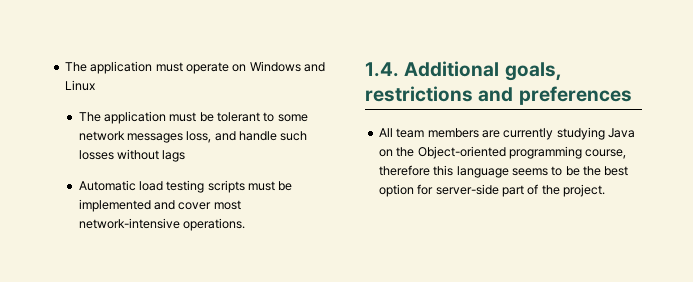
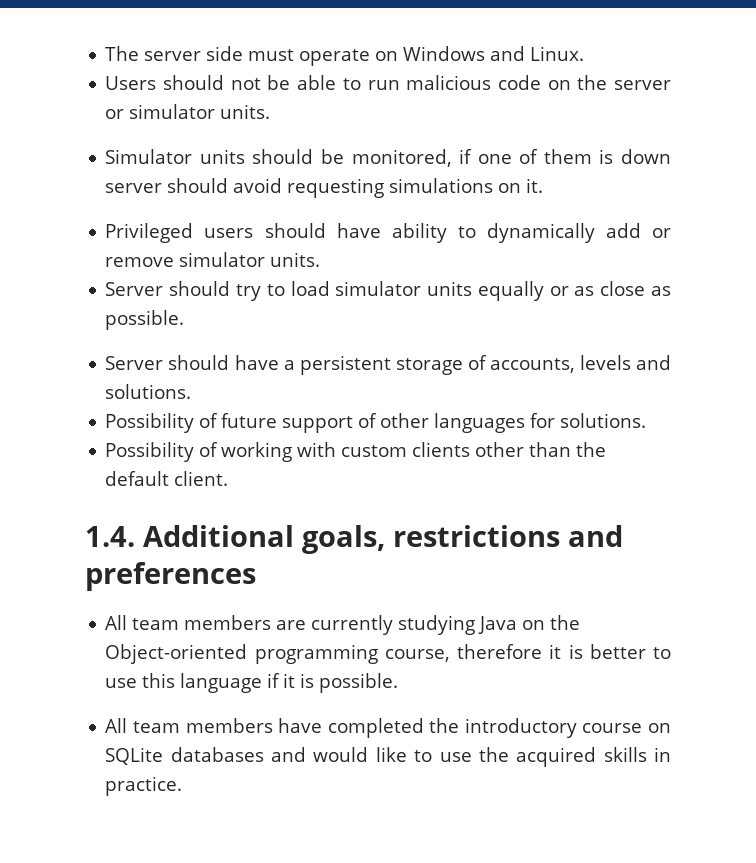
[64,61,153,74] The application -> [105,46,244,61] The server side
[64,80,95,91] [78,111,308,124] [78,131,308,143] [78,149,186,162] [78,180,293,193] [78,199,241,212] [78,218,245,231] Linux // The application must be tolerant to some network messages loss, and handle such losses without lags // Automatic load testing scripts must be implemented and cover most network-intensive operations. -> [530,46,585,61] [105,75,671,90] [105,104,271,119] [105,149,671,167] [105,178,544,198] [105,223,671,243] [105,252,321,267] [105,281,671,301] [105,310,185,330] [105,355,671,375] [105,384,192,399] [105,413,647,433] [105,442,607,462] [105,471,229,486] Linux. // Users should not be able to run malicious code on the server or simulator units. // Simulator units should be monitored, if one of them is down server should avoid requesting simulations on it. // Privileged users should have ability to dynamically add or remove simulator units. // Server should try to load simulator units equally or as close as possible. // Server should have a persistent storage of accounts, levels and solutions. // Possibility of future support of other languages for solutions. // Possibility of working with custom clients other than the default client.
[433,165,629,178] [378,184,605,197] this language seems to be the best option for server-side part of the project. -> [549,644,671,659] [105,673,399,693] [105,718,671,738] [105,747,671,767] [105,776,183,796] it is better to use this language if it is possible. // All team members have completed the introductory course on SQLite databases and would like to use the acquired skills in practice.

